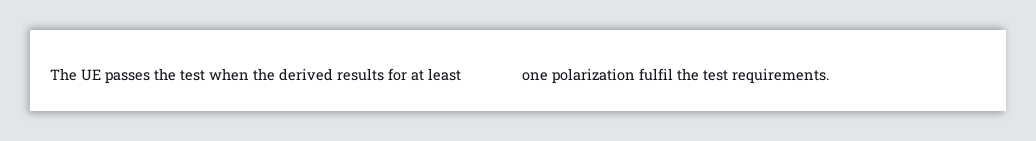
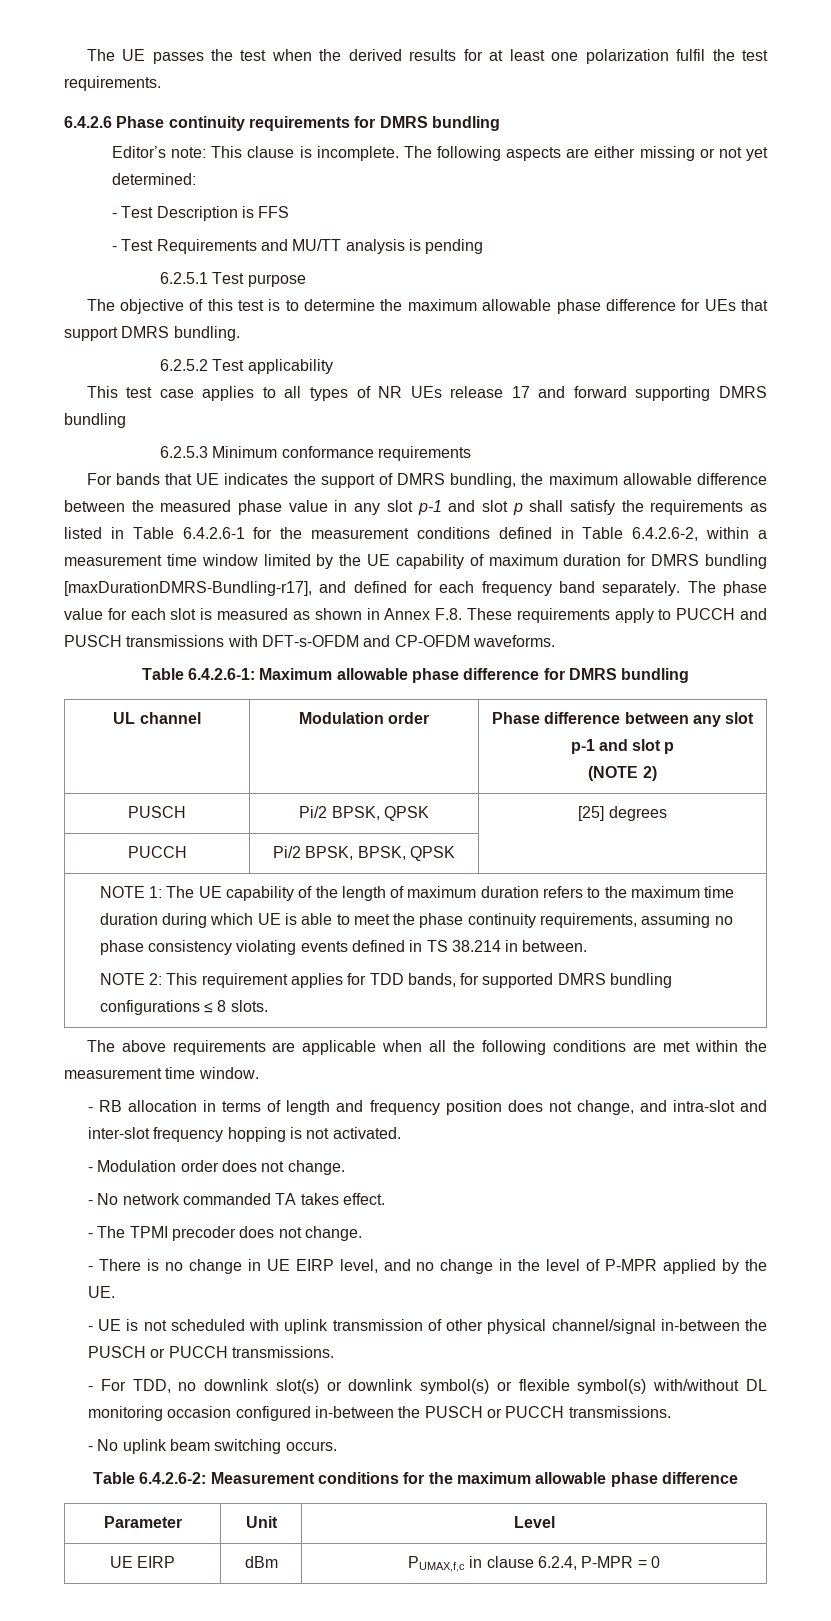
(829, 75) none -> [64,116,500,131] [112,146,769,161] [112,173,197,185] [112,206,290,221] [112,239,484,254] [160,272,306,287] [86,299,769,314] [64,326,240,341] [160,359,333,374] [86,386,767,401] [64,413,126,428] [160,446,472,461] [86,473,767,488] [64,500,767,515] [64,527,767,541] [64,554,767,569] [64,581,768,596] [64,608,767,623] [64,635,555,647] [141,668,690,683] [113,712,201,724] [298,712,430,724] [491,712,755,727] [570,739,675,754] [588,766,657,781] [128,806,186,818] [299,806,429,821] [578,806,667,821] [127,846,187,858] [273,846,455,861] [99,886,735,901] [99,913,733,928] [99,940,588,955] [99,973,673,988] [99,1000,268,1015] [86,1040,768,1055] [64,1067,259,1079] [88,1100,767,1115] [88,1127,401,1142] [88,1160,345,1175] [88,1193,385,1205] [88,1226,362,1241] [88,1259,767,1274] [88,1286,116,1298] [88,1319,767,1334] [88,1346,334,1358] [88,1379,768,1394] [88,1406,671,1421] [88,1439,337,1454] [93,1472,738,1487] [103,1516,182,1528] [245,1516,278,1528] [513,1516,555,1528] [109,1556,176,1568] [244,1556,278,1568] [408,1556,660,1572] // 6.4.2.6 Phase continuity requirements for DMRS bundling // Editor’s note: This clause is incomplete. The following aspects are either missing or not yet determined: // - Test Description is FFS // - Test Requirements and MU/TT analysis is pending // 6.2.5.1 Test purpose // The objective of this test is to determine the maximum allowable phase difference for UEs that support DMRS bundling. // 6.2.5.2 Test applicability // This test case applies to all types of NR UEs release 17 and forward supporting DMRS bundling // 6.2.5.3 Minimum conformance requirements // For bands that UE indicates the support of DMRS bundling, the maximum allowable difference between the measured phase value in any slot p-1 and slot p shall satisfy the requirements as listed in Table 6.4.2.6-1 for the measurement conditions defined in Table 6.4.2.6-2, within a measurement time window limited by the UE capability of maximum duration for DMRS bundling [maxDurationDMRS-Bundling-r17], and defined for each frequency band separately. The phase value for each slot is measured as shown in Annex F.8. These requirements apply to PUCCH and PUSCH transmissions with DFT-s-OFDM and CP-OFDM waveforms. // Table 6.4.2.6-1: Maximum allowable phase difference for DMRS bundling // UL channel | Modulation order | Phase difference between any slot p-1 and slot p // (NOTE 2) // PUSCH | Pi/2 BPSK, QPSK | [25] degrees // PUCCH | Pi/2 BPSK, BPSK, QPSK | // NOTE 1: The UE capability of the length of maximum duration refers to the maximum time duration during which UE is able to meet the phase continuity requirements, assuming no phase consistency violating events defined in TS 38.214 in between. // NOTE 2: This requirement applies for TDD bands, for supported DMRS bundling configurations ≤ 8 slots. // The above requirements are applicable when all the following conditions are met within the measurement time window. // - RB allocation in terms of length and frequency position does not change, and intra-slot and inter-slot frequency hopping is not activated. // - Modulation order does not change. // - No network commanded TA takes effect. // - The TPMI precoder does not change. // - There is no change in UE EIRP level, and no change in the level of P-MPR applied by the UE. // - UE is not scheduled with uplink transmission of other physical channel/signal in-between the PUSCH or PUCCH transmissions. // - For TDD, no downlink slot(s) or downlink symbol(s) or flexible symbol(s) with/without DL monitoring occasion configured in-between the PUSCH or PUCCH transmissions. // - No uplink beam switching occurs. // Table 6.4.2.6-2: Measurement conditions for the maximum allowable phase difference // Parameter | Unit | Level // UE EIRP | dBm | PUMAX,f,c in clause 6.2.4, P-MPR = 0

